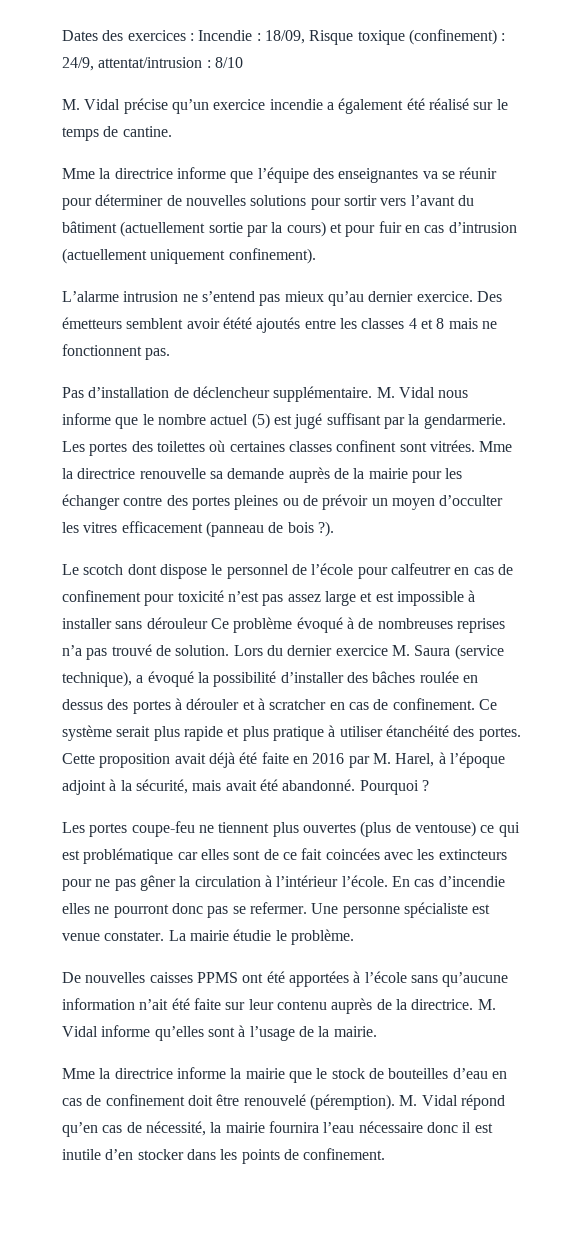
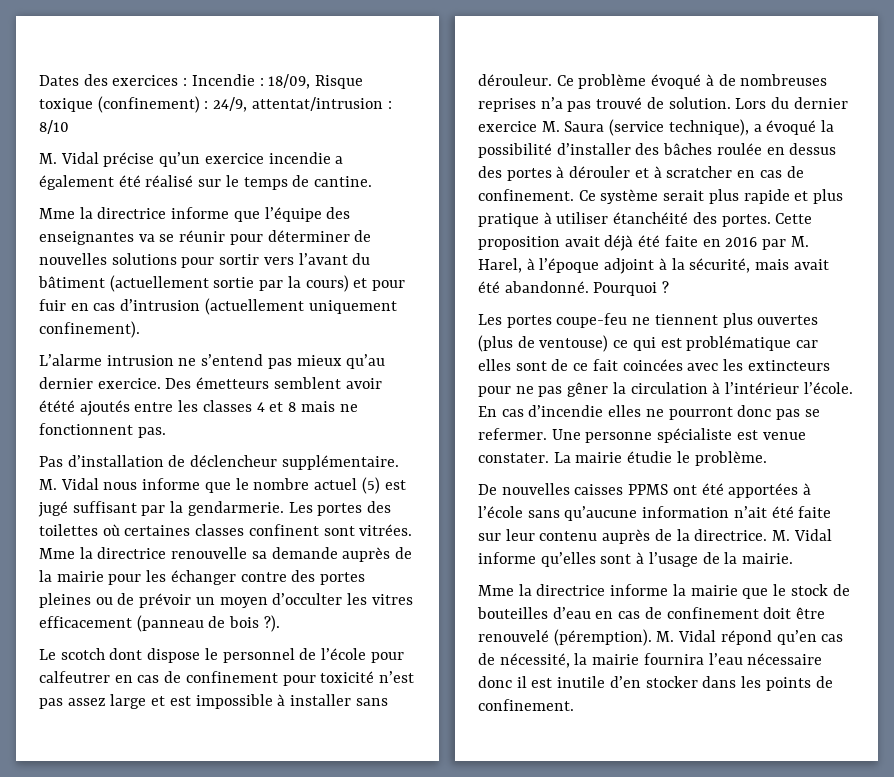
[146,617,208,629] dérouleur -> [478,74,552,86] dérouleur.

